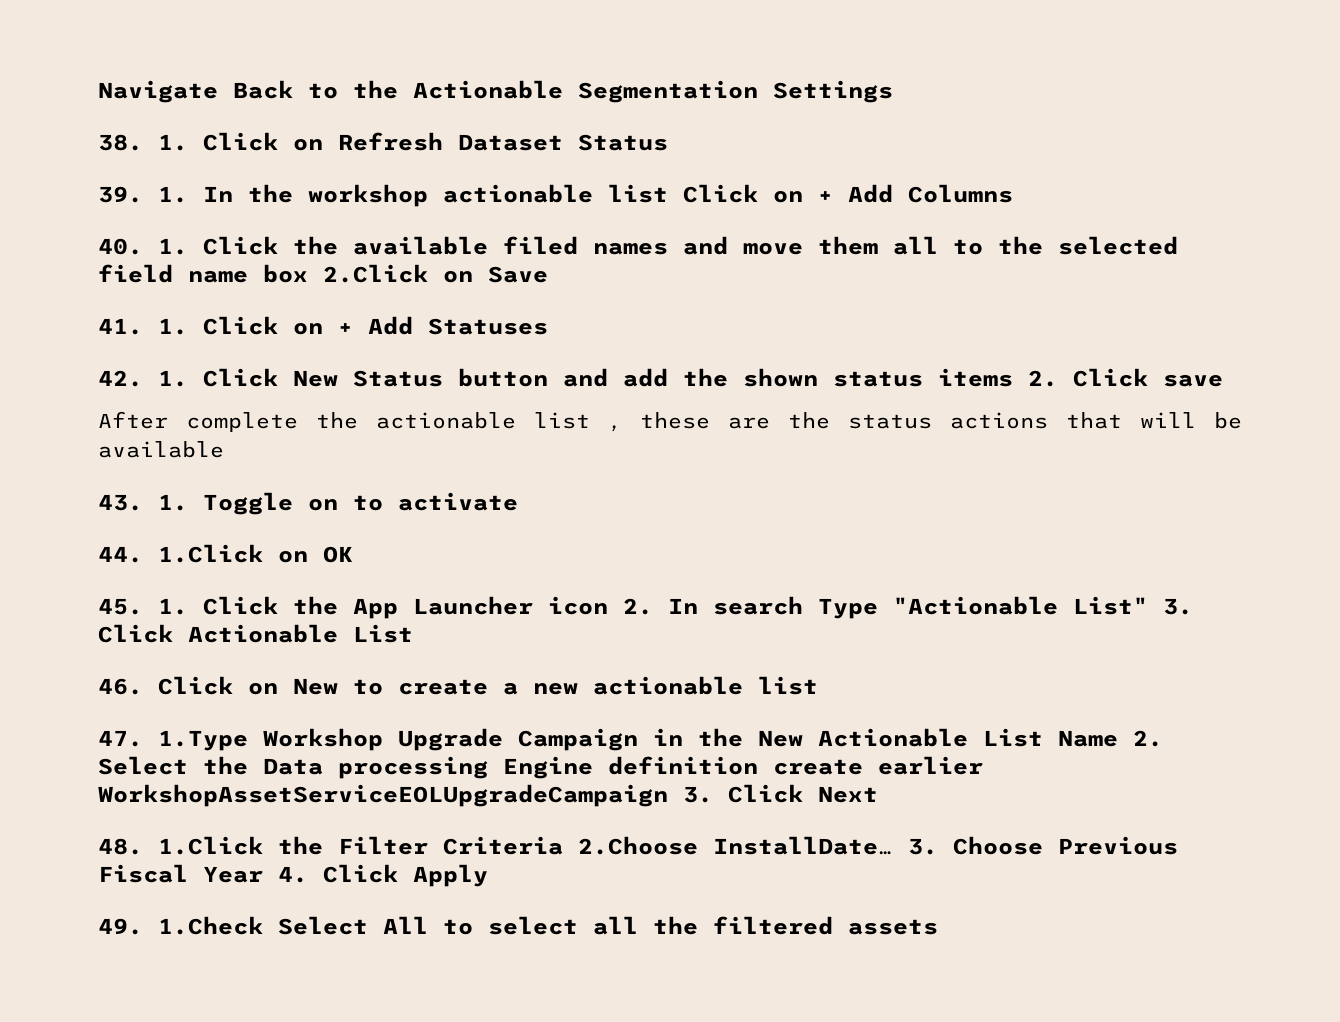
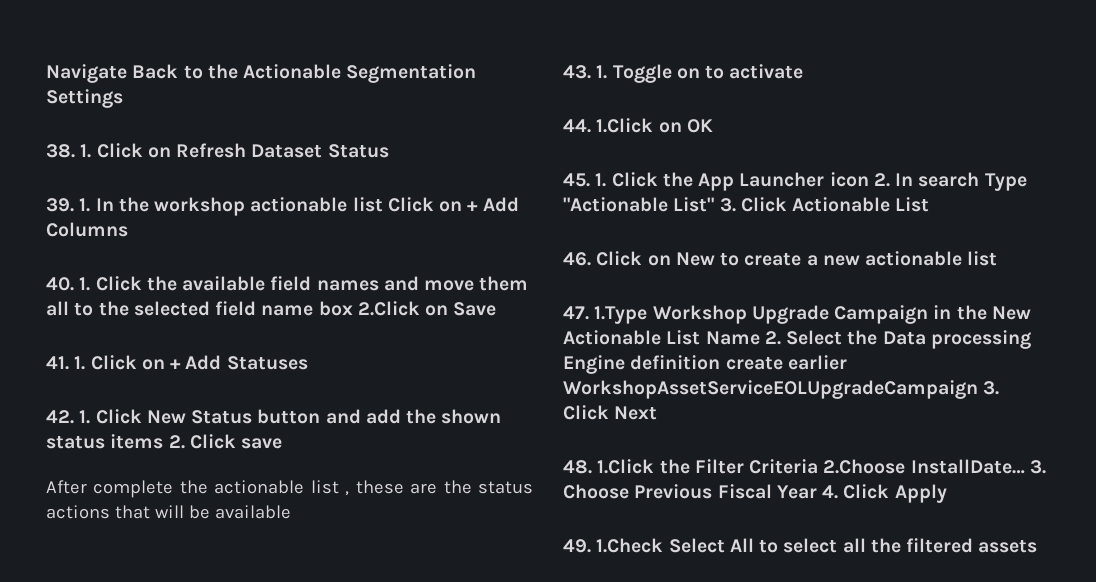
[503,236,578,255] filed -> [270,276,312,291] field

